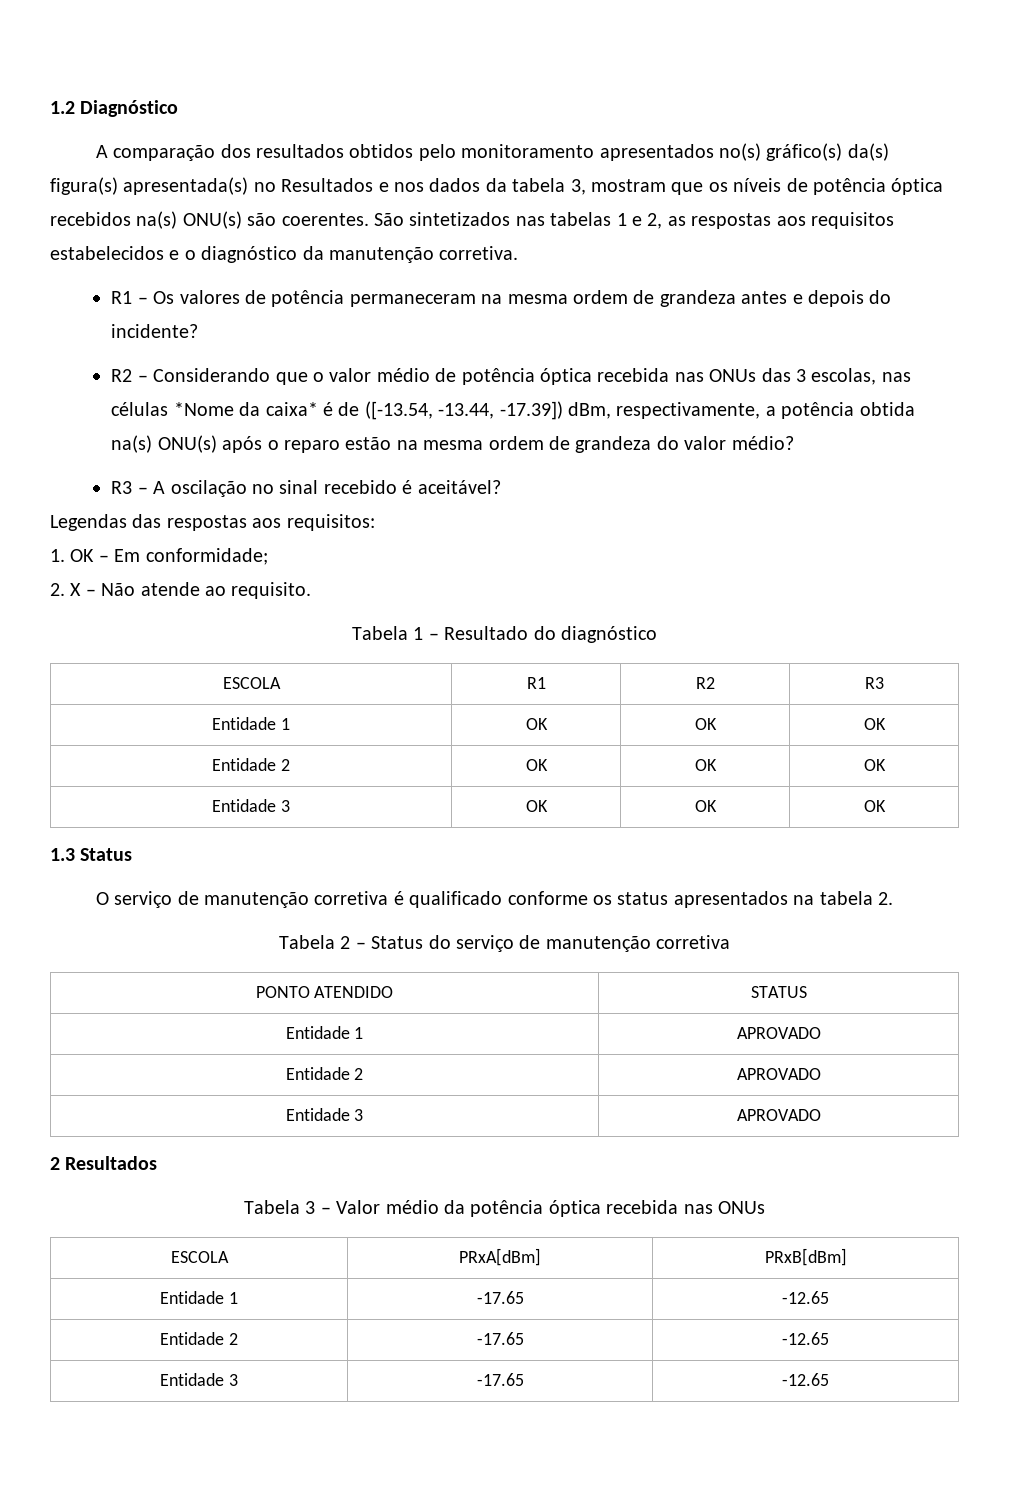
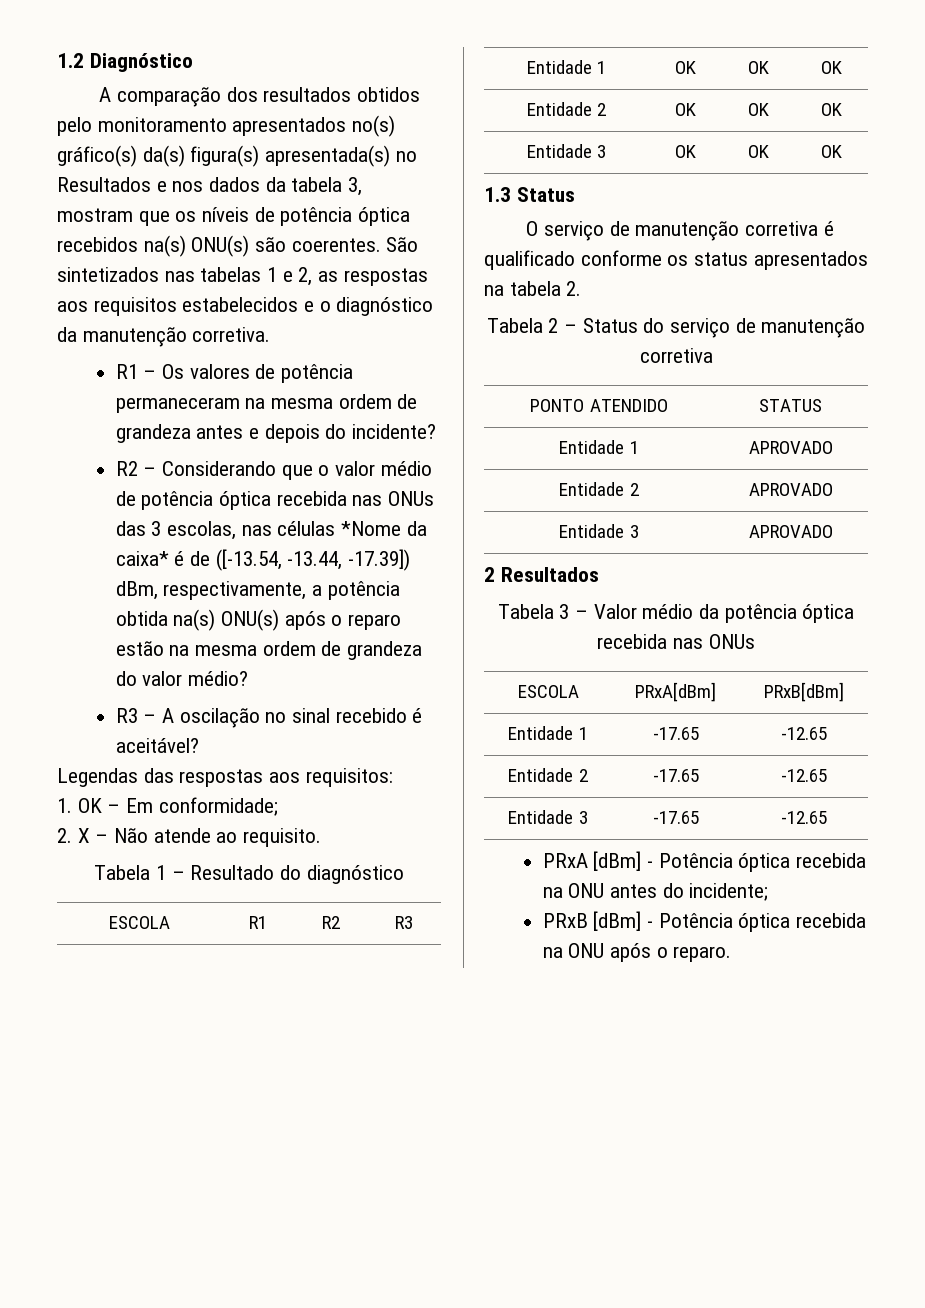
(829, 1379) none -> [542,851,867,872] [542,883,769,901] [542,911,867,932] [542,943,732,962] // PRxA [dBm] - Potência óptica recebida na ONU antes do incidente; // PRxB [dBm] - Potência óptica recebida na ONU após o reparo.

